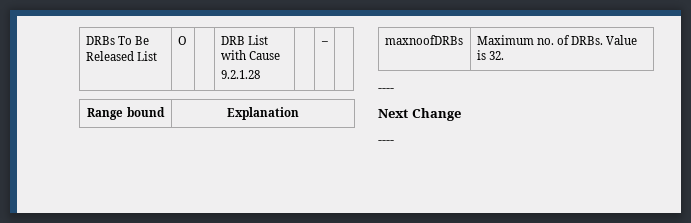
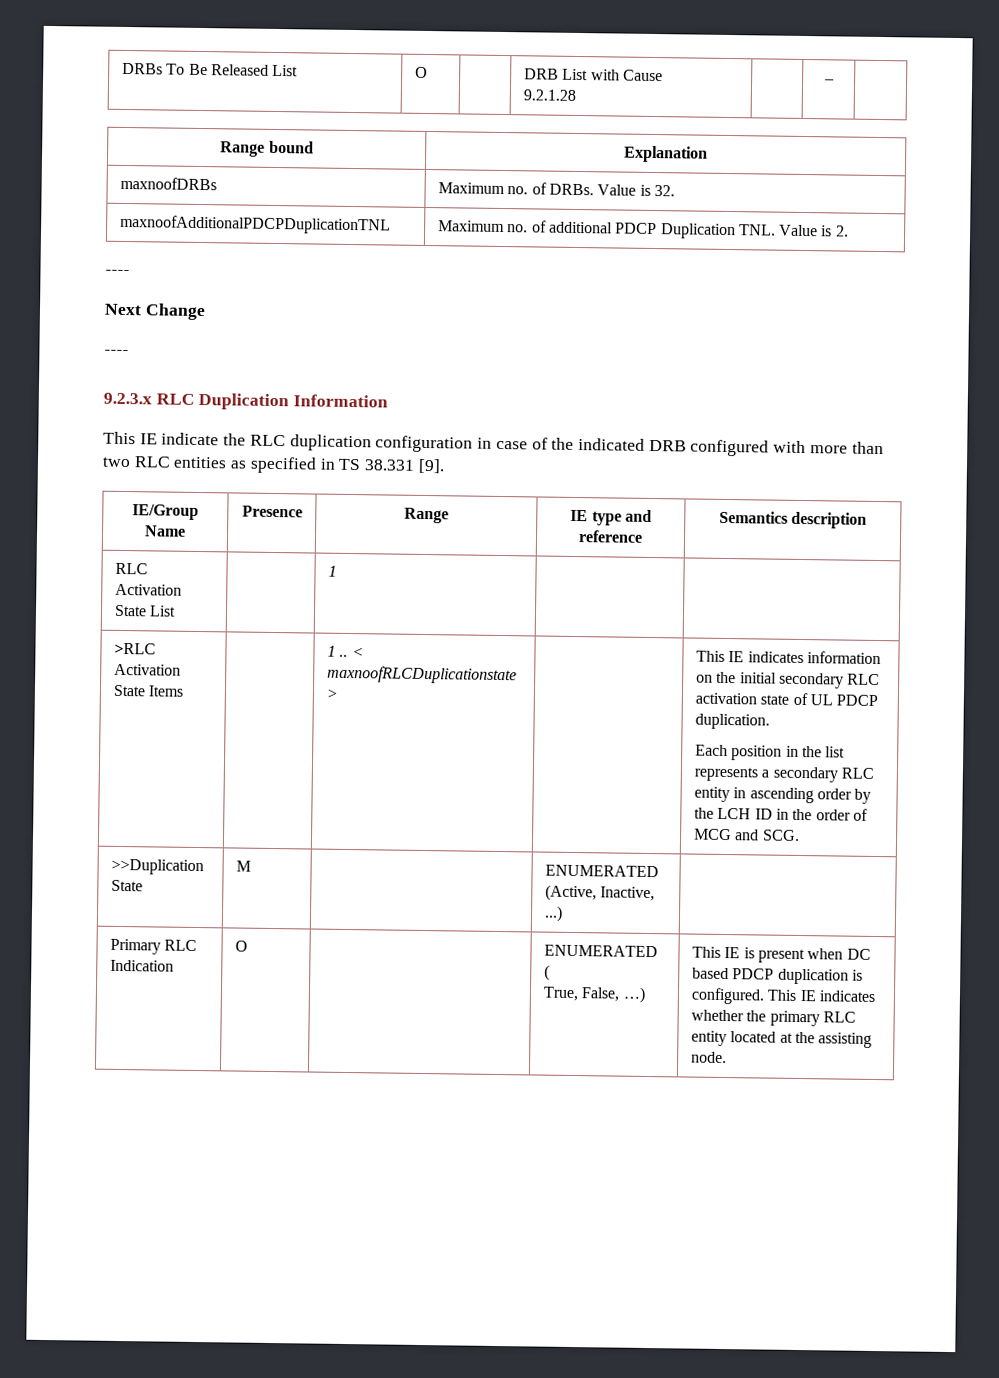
[378,88,394,92] [378,108,461,121] [378,140,394,144] // ---- // Next Change // ---- -> [119,214,391,235] [437,220,849,240] [105,269,130,276] [104,303,206,321] [104,349,129,356] [103,392,389,411] [103,431,884,457] [102,456,445,474] [132,504,199,520] [144,525,186,537] [241,505,303,518] [404,507,449,524] [570,509,652,526] [578,530,643,543] [718,510,868,529] [114,562,148,575] [114,583,182,596] [113,604,177,617] [327,565,337,577] [113,642,156,655] [113,663,181,676] [112,684,185,697] [326,645,364,658] [326,665,517,685] [325,688,338,699] [695,650,881,665] [695,671,881,689] [694,692,879,707] [694,713,770,730] [694,744,846,761] [693,766,874,783] [693,786,872,804] [693,807,868,821] [693,828,800,841] [110,858,204,876] [110,879,143,892] [235,860,251,872] [544,864,659,878] [544,884,656,902] [543,905,563,922] [109,938,198,955] [109,959,174,972] [234,940,248,952] [543,944,658,958] [543,964,550,981] [542,986,646,1003] [691,946,871,964] [691,967,863,985] [690,987,876,1005] [690,1009,856,1027] [690,1030,873,1048] [690,1051,727,1064] // maxnoofAdditionalPDCPDuplicationTNL | Maximum no. of additional PDCP Duplication TNL. Value is 2. // ---- // Next Change // ---- // 9.2.3.x RLC Duplication Information // This IE indicate the RLC duplication configuration in case of the indicated DRB configured with more than two RLC entities as specified in TS 38.331 [9]. // IE/Group Name | Presence | Range | IE type and reference | Semantics description // RLC Activation State List | | 1 | | // >RLC Activation State Items | | 1 .. < maxnoofRLCDuplicationstate > | | This IE indicates information on the initial secondary RLC activation state of UL PDCP duplication. // Each position in the list represents a secondary RLC entity in ascending order by the LCH ID in the order of MCG and SCG. // >>Duplication State | M | | ENUMERATED (Active, Inactive, ...) | // Primary RLC Indication | O | | ENUMERATED ( // True, False, …) | This IE is present when DC based PDCP duplication is configured. This IE indicates whether the primary RLC entity located at the assisting node.

